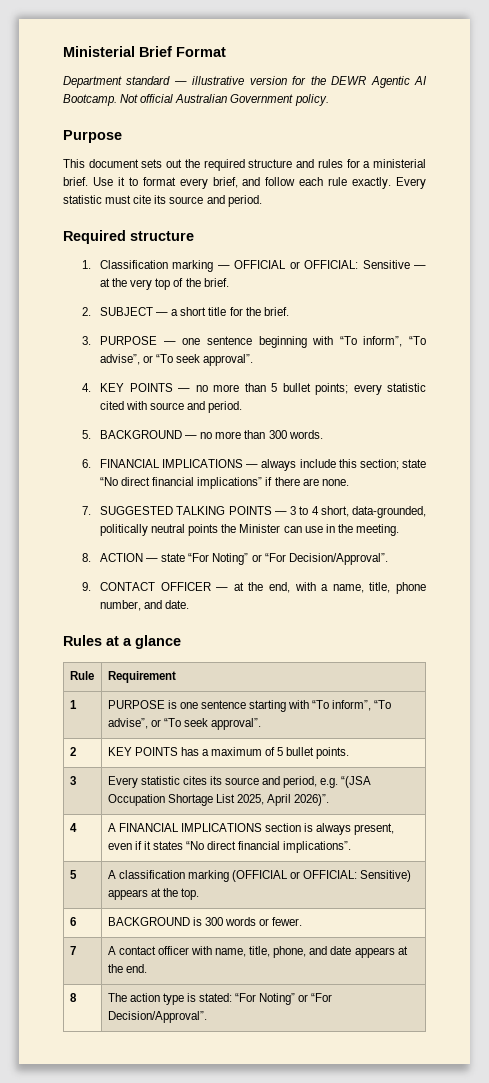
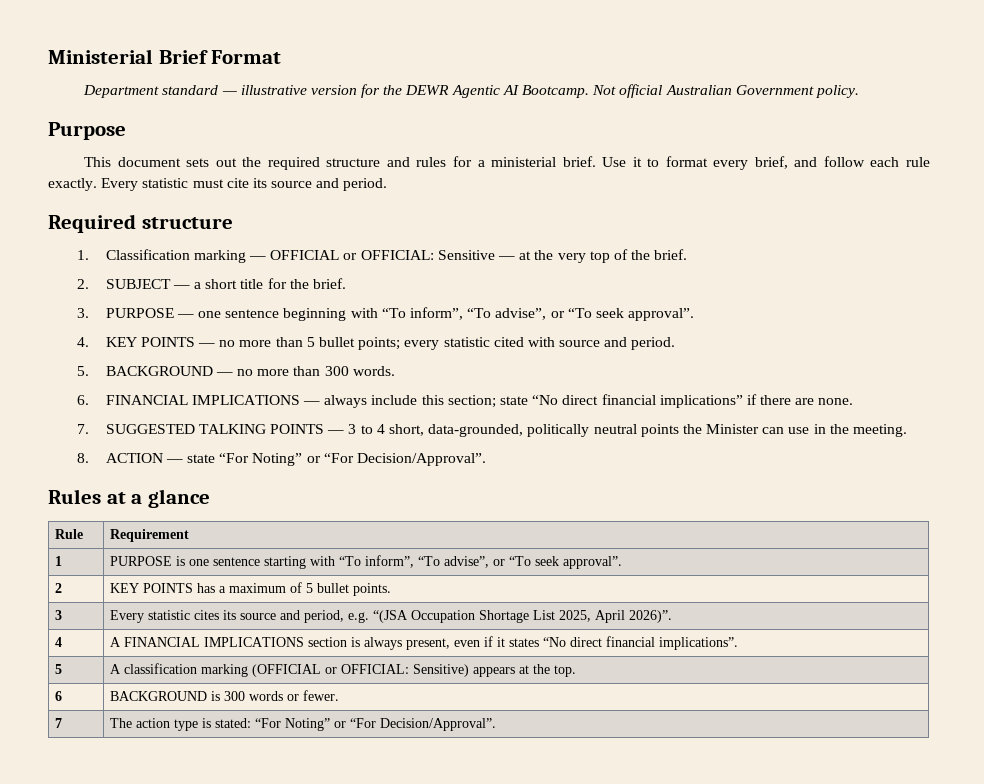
[81,582,426,594] [99,600,190,611] // 9. CONTACT OFFICER — at the end, with a name, title, phone number, and date. -> (486, 459) none
[107,946,408,958] [107,964,147,973] [69,993,77,1002] | A contact officer with name, title, phone, and date appears at the end. // 8 -> (63, 723) none

